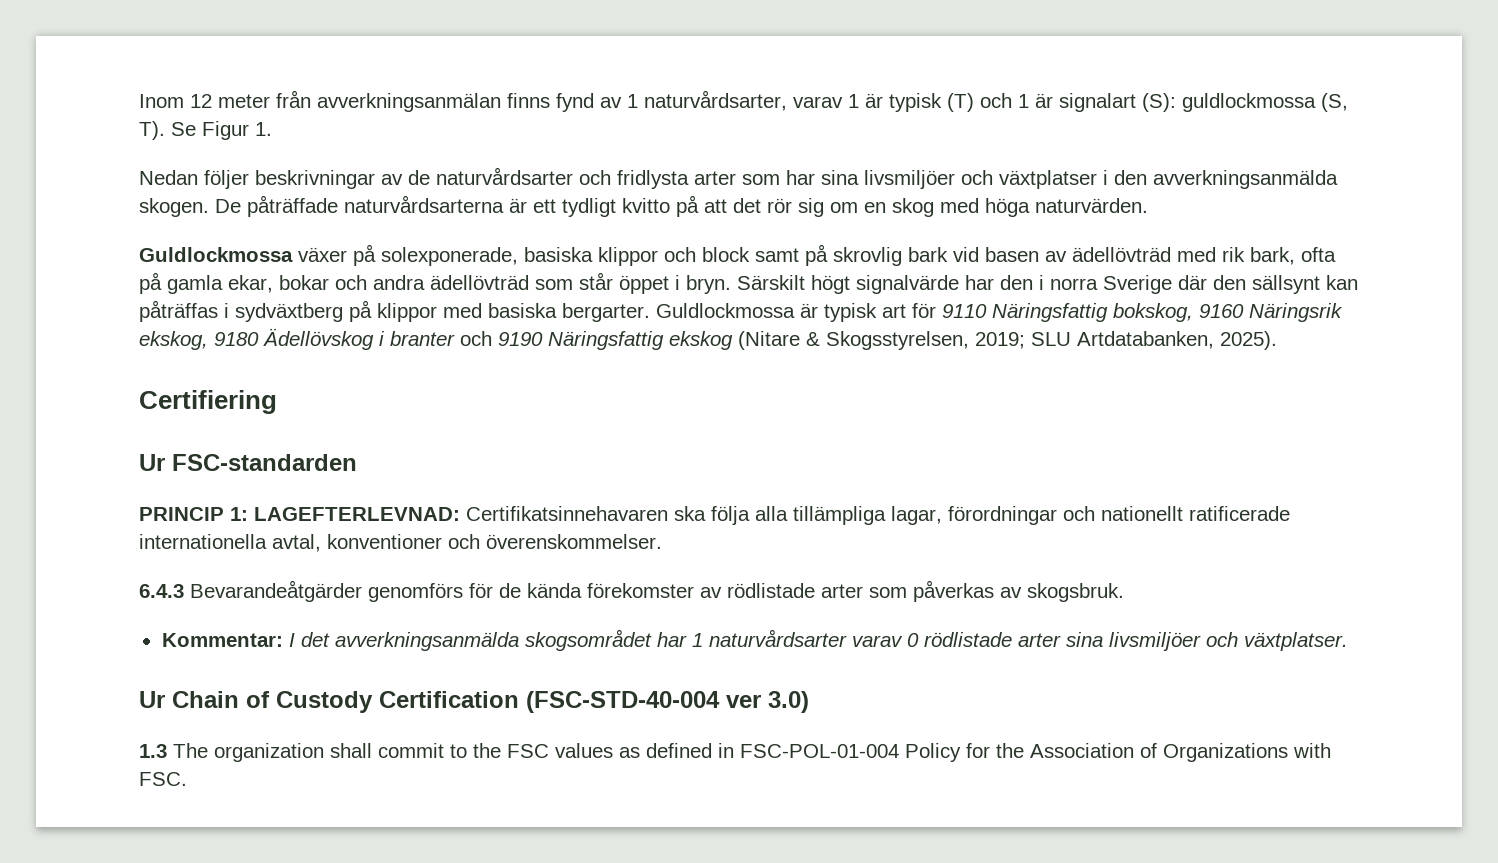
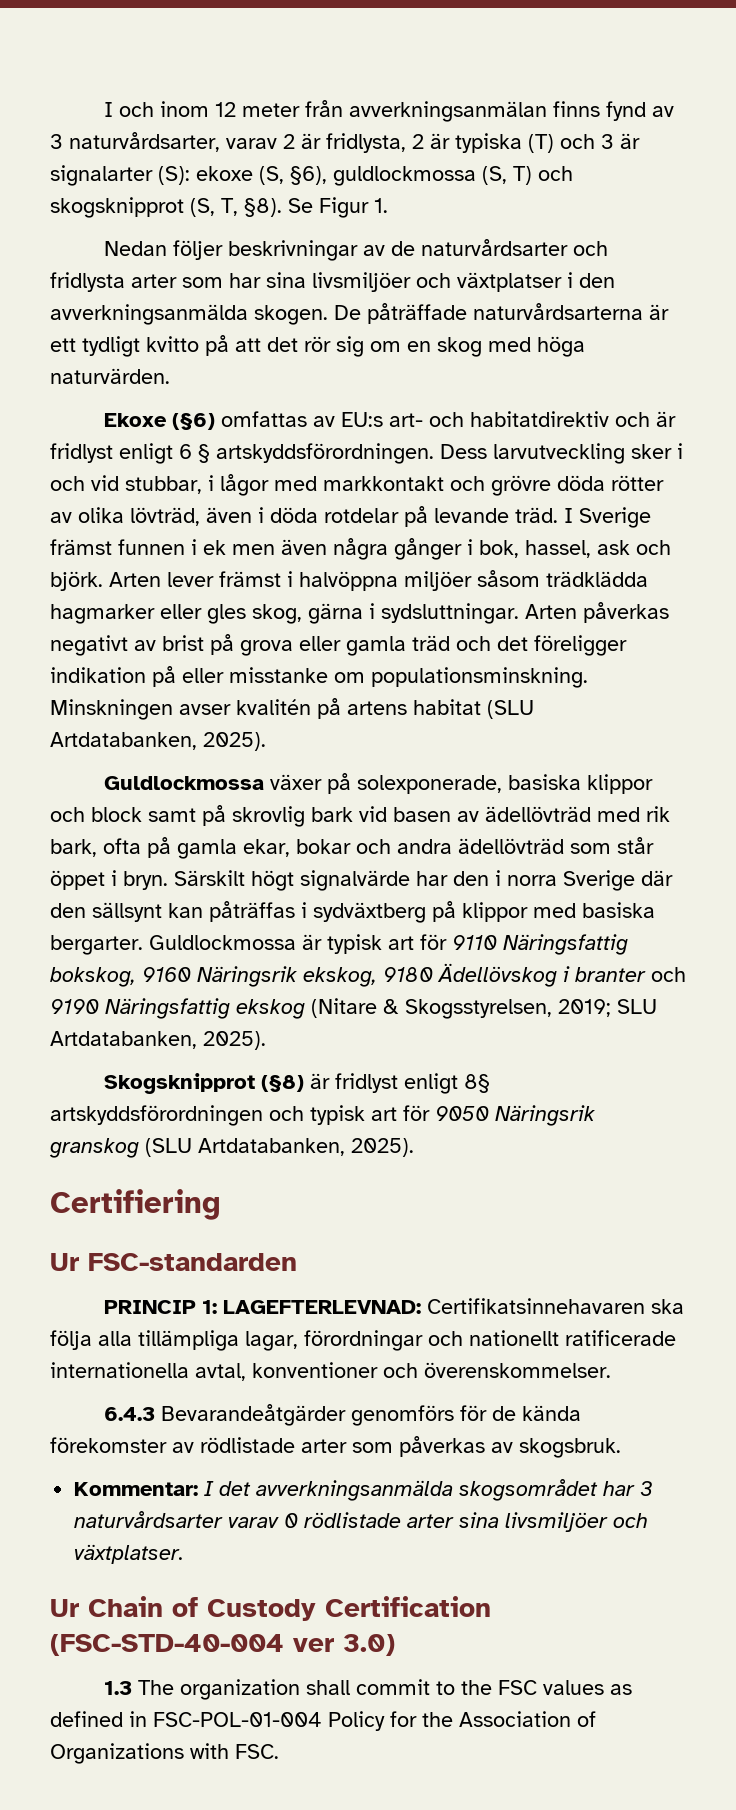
[139,94,184,108] Inom -> [104,101,210,117] I och inom
[627,94,638,108] 1 -> [50,134,63,149] 3
[848,93,1348,112] [139,121,165,140] 1 är typisk (T) och 1 är signalart (S): guldlockmossa (S, T). -> [283,133,640,153] [50,165,573,186] [50,197,282,218] 2 är fridlysta, 2 är typiska (T) och 3 är signalarter (S): ekoxe (S, §6), guldlockmossa (S, T) och skogsknipprot (S, T, §8).
(1148, 205) none -> [104,411,677,430] [50,443,683,464] [50,474,664,496] [50,506,651,528] [50,538,671,560] [50,570,648,591] [50,602,669,624] [50,634,627,656] [50,666,588,688] [50,698,534,720] [50,732,266,751] // Ekoxe (§6) omfattas av EU:s art- och habitatdirektiv och är fridlyst enligt 6 § artskyddsförordningen. Dess larvutveckling sker i och vid stubbar, i lågor med markkontakt och grövre döda rötter av olika lövträd, även i döda rotdelar på levande träd. I Sverige främst funnen i ek men även några gånger i bok, hassel, ask och björk. Arten lever främst i halvöppna miljöer såsom trädklädda hagmarker eller gles skog, gärna i sydsluttningar. Arten påverkas negativt av brist på grova eller gamla träd och det föreligger indikation på eller misstanke om populationsminskning. Minskningen avser kvalitén på artens habitat (SLU Artdatabanken, 2025).
(1277, 340) none -> [104,1073,491,1094] [50,1105,595,1126] [49,1138,414,1158] // Skogsknipprot (§8) är fridlyst enligt 8§ artskyddsförordningen och typisk art för 9050 Näringsrik granskog (SLU Artdatabanken, 2025).
[691,633,703,647] 1 -> [640,1481,654,1496] 3

